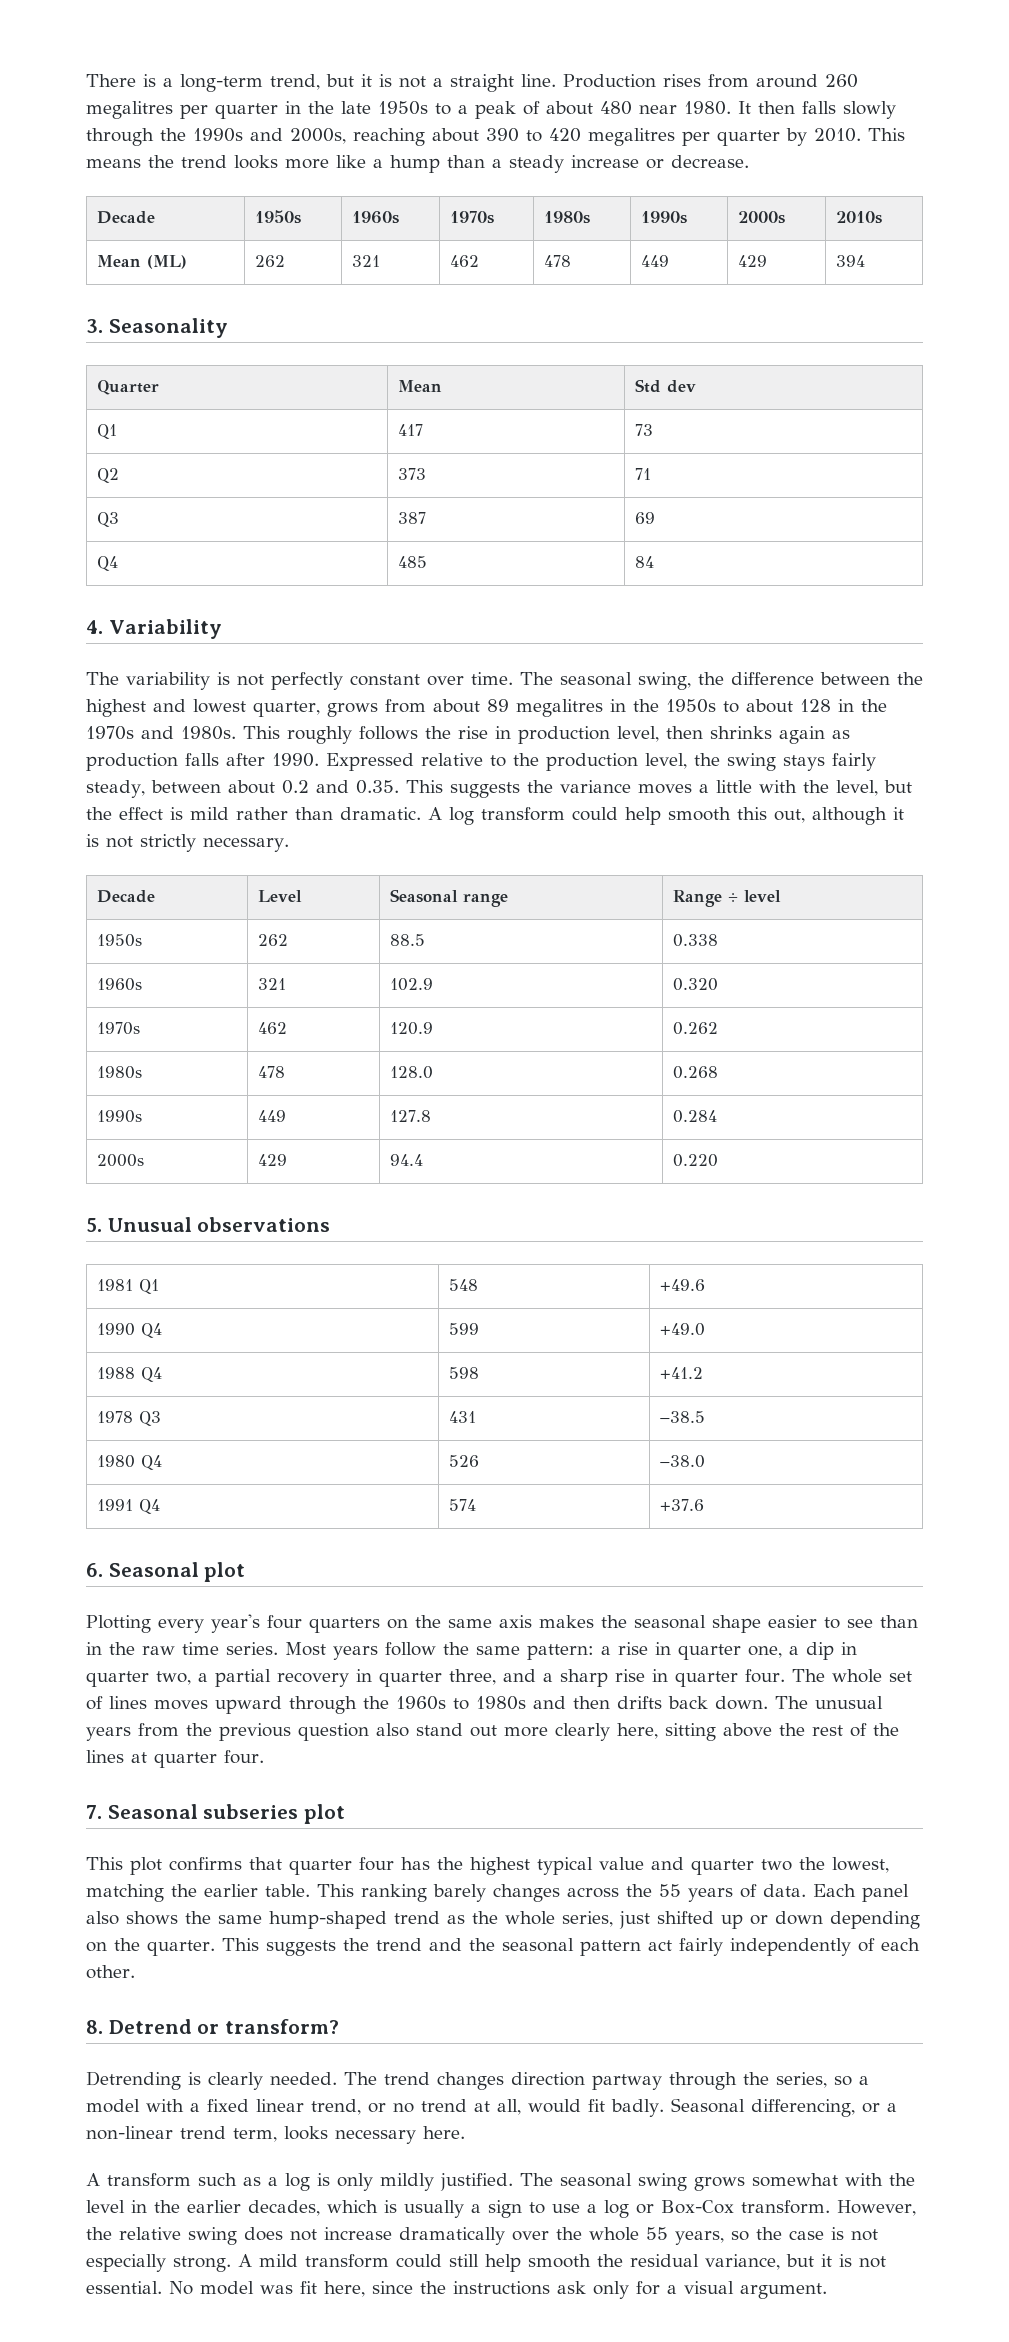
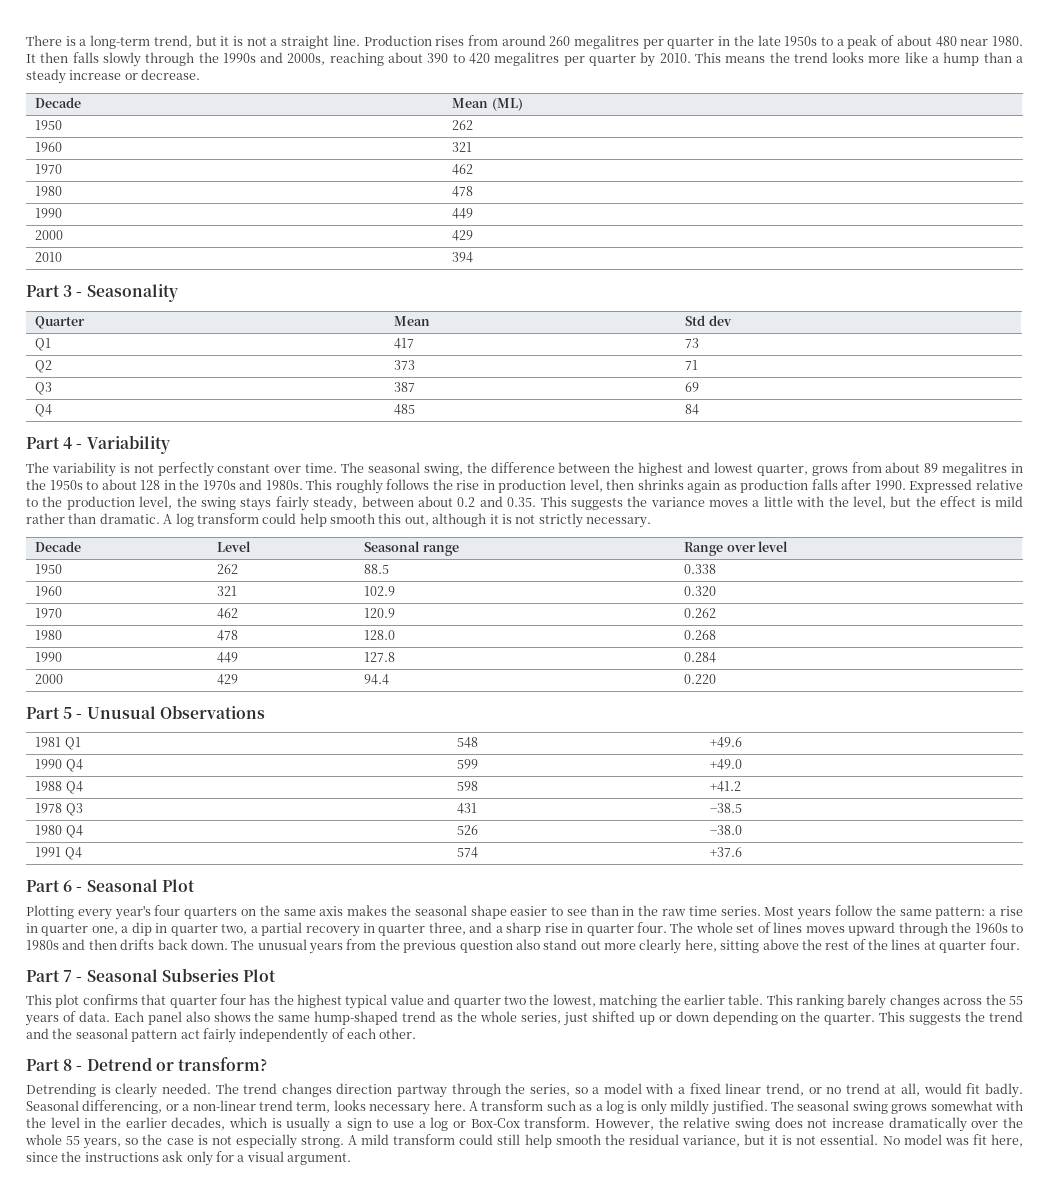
[254,210,301,224] [351,211,399,224] [449,211,494,224] [543,211,590,224] [640,211,687,224] [737,211,785,224] [835,211,882,224] 1950s | 1960s | 1970s | 1980s | 1990s | 2000s | 2010s // -> (82, 102) none
[254,255,285,267] [351,255,380,267] [449,255,479,267] [543,255,571,267] [640,255,669,267] [737,255,767,267] | 262 | 321 | 462 | 478 | 449 | 429 -> [35,120,63,130] [452,120,474,130] [35,142,63,152] [452,142,473,152] [35,164,63,174] [452,164,474,175] [35,186,63,196] [452,186,474,197] [35,208,63,218] [452,208,474,219] [35,230,64,240] [452,230,474,241] [35,252,63,262] // 1950 | 262 // 1960 | 321 // 1970 | 462 // 1980 | 478 // 1990 | 449 // 2000 | 429 // 2010
[86,319,103,333] 3. -> [26,285,83,297] Part 3 -
[86,620,103,634] 4. -> [26,437,83,449] Part 4 -
[727,893,738,902] ÷ -> [726,545,756,552] over
[96,934,142,947] 1950s -> [35,564,63,574] 1950
[96,978,142,991] 1960s -> [35,586,63,596] 1960
[96,1022,140,1035] 1970s -> [35,608,63,618] 1970
[96,1066,142,1079] 1980s -> [35,630,63,640] 1980
[96,1110,142,1123] 1990s -> [35,652,63,662] 1990
[96,1154,144,1167] 2000s -> [35,674,64,684] 2000
[86,1217,331,1232] 5. Unusual observations -> [26,705,265,719] Part 5 - Unusual Observations
[86,1562,246,1582] 6. Seasonal plot -> [26,879,195,892] Part 6 - Seasonal Plot
[86,1804,345,1824] 7. Seasonal subseries plot -> [26,968,276,982] Part 7 - Seasonal Subseries Plot
[86,2020,103,2034] 8. -> [26,1059,83,1071] Part 8 -
(465, 2132) // -> (466, 1105) none

